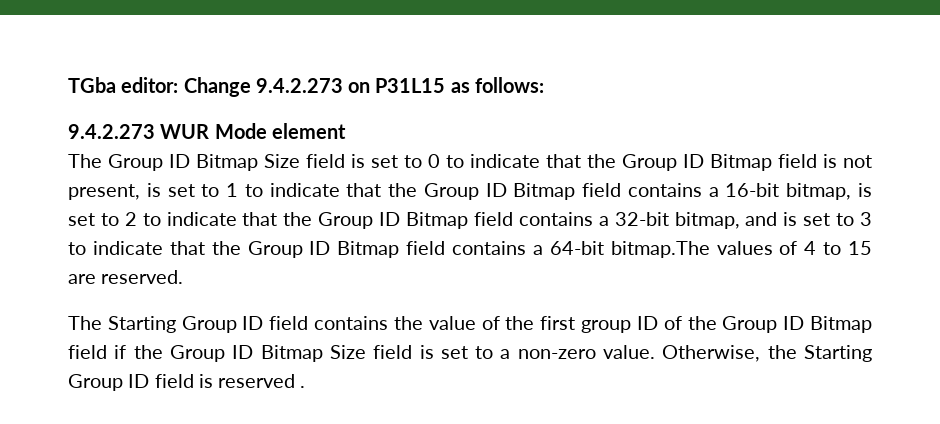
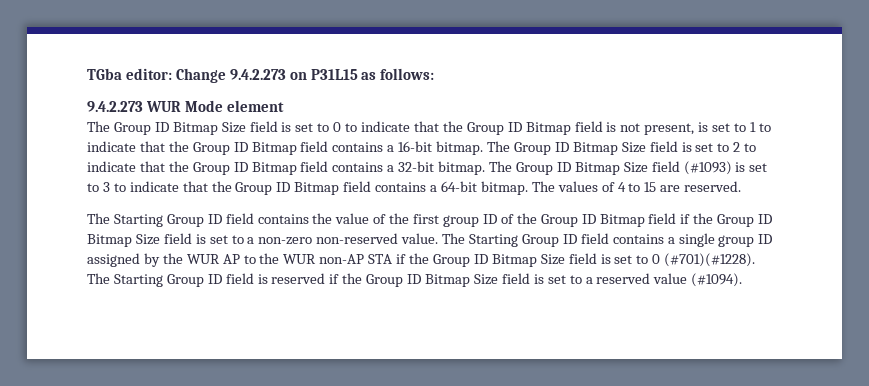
[786,183,852,200] bitmap, -> [436,141,678,155] bitmap. The Group ID Bitmap Size field
[674,212,778,229] bitmap, and -> [438,161,732,175] bitmap. The Group ID Bitmap Size field (#1093)
[610,241,710,258] bitmap.The -> [480,181,555,195] bitmap. The
[603,345,797,362] value. Otherwise, the -> [316,233,773,247] [87,253,756,267] [87,273,110,284] non-reserved value. The Starting Group ID field contains a single group ID assigned by the WUR AP to the WUR non-AP STA if the Group ID Bitmap Size field is set to 0 (#701)(#1228). The
[300,386,306,388] . -> [329,273,743,287] if the Group ID Bitmap Size field is set to a reserved value (#1094).

